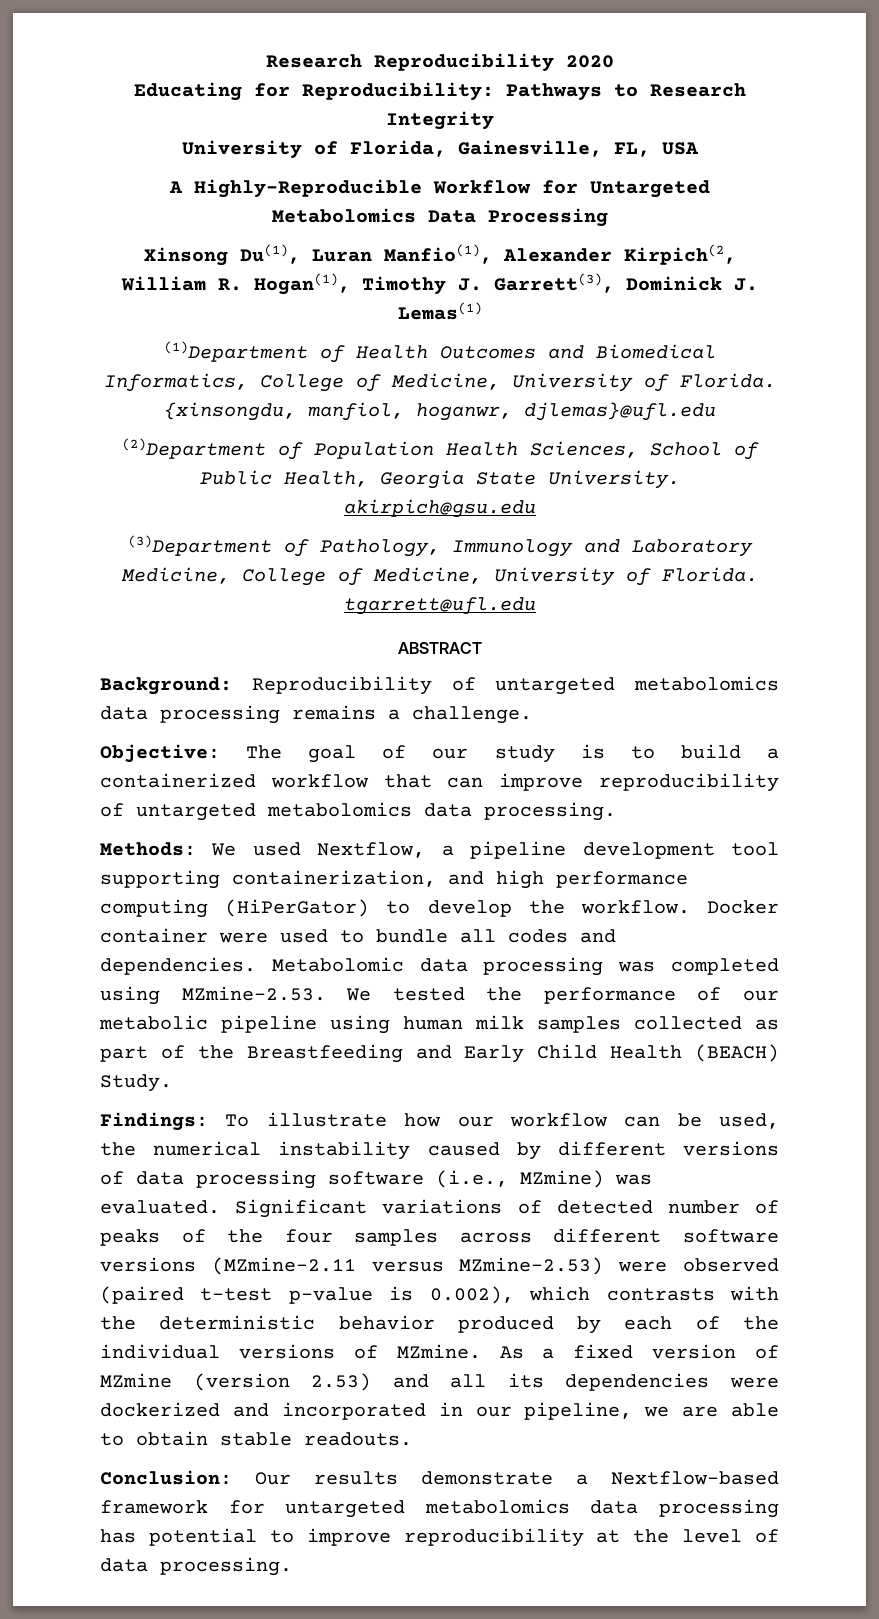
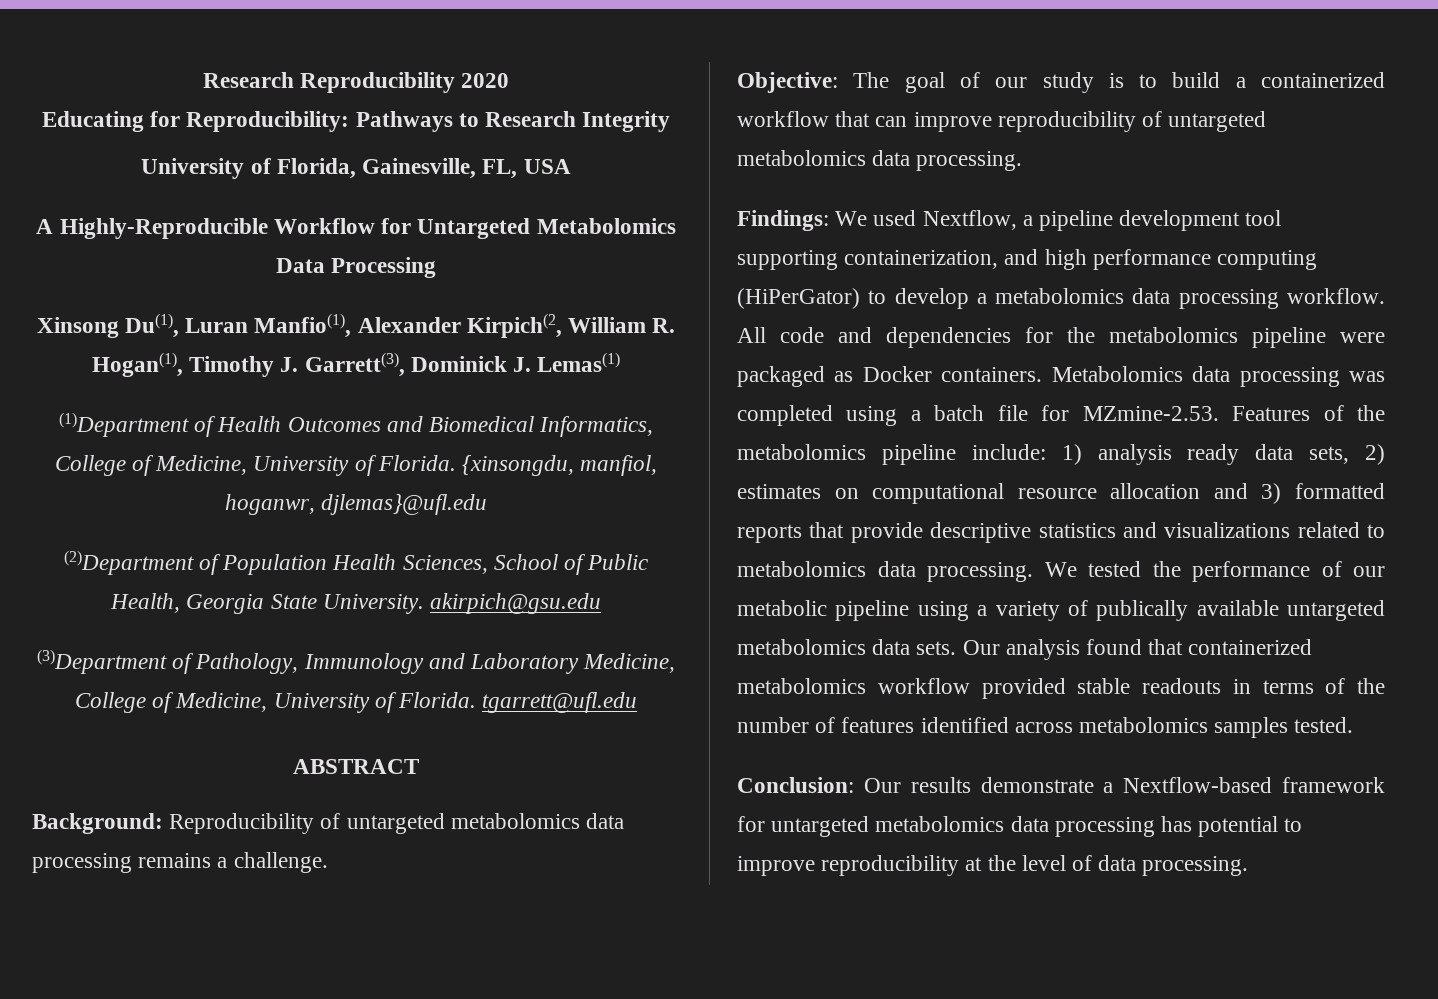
[100,842,196,856] Methods: -> [737,210,829,231] Findings:
[528,900,780,914] [100,928,616,943] [100,957,404,975] the workflow. Docker container were used to bundle all codes and dependencies. Metabolomic -> [976,288,1385,309] [737,327,1385,348] [737,366,1183,387] a metabolomics data processing workflow. All code and dependencies for the metabolomics pipeline were packaged as Docker containers. Metabolomics
[181,986,326,1001] MZmine-2.53. -> [910,405,1385,421] [737,444,1385,465] [737,483,1385,504] [737,522,1385,543] [737,561,1033,582] a batch file for MZmine-2.53. Features of the metabolomics pipeline include: 1) analysis ready data sets, 2) estimates on computational resource allocation and 3) formatted reports that provide descriptive statistics and visualizations related to metabolomics data processing.
[403,1015,779,1033] [100,1044,779,1063] [100,1074,172,1092] [100,1112,779,1131] [100,1141,780,1160] [100,1170,652,1189] [100,1199,779,1218] [100,1228,779,1246] [100,1257,779,1275] [100,1286,780,1304] [100,1315,780,1334] [100,1344,779,1359] [100,1373,779,1391] [100,1402,779,1420] [100,1431,412,1446] human milk samples collected as part of the Breastfeeding and Early Child Health (BEACH) Study. // Findings: To illustrate how our workflow can be used, the numerical instability caused by different versions of data processing software (i.e., MZmine) was evaluated. Significant variations of detected number of peaks of the four samples across different software versions (MZmine-2.11 versus MZmine-2.53) were observed (paired t-test p-value is 0.002), which contrasts with the deterministic behavior produced by each of the individual versions of MZmine. As a fixed version of MZmine (version 2.53) and all its dependencies were dockerized and incorporated in our pipeline, we are able to obtain stable readouts. -> [977,600,1385,621] [737,639,1313,660] [737,678,1385,699] [737,717,1354,738] a variety of publically available untargeted metabolomics data sets. Our analysis found that containerized metabolomics workflow provided stable readouts in terms of the number of features identified across metabolomics samples tested.

